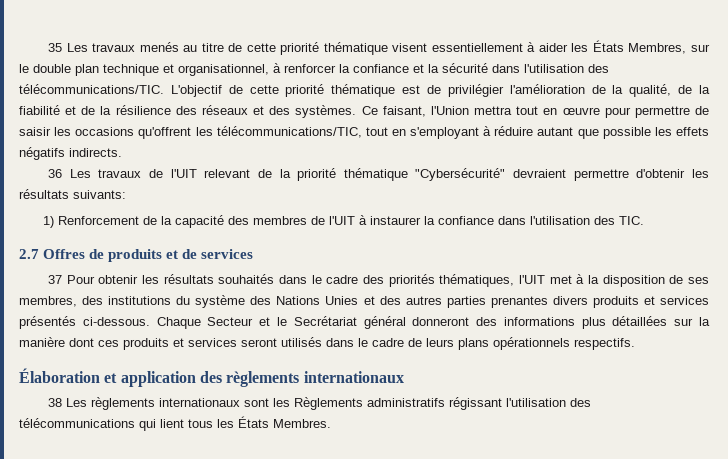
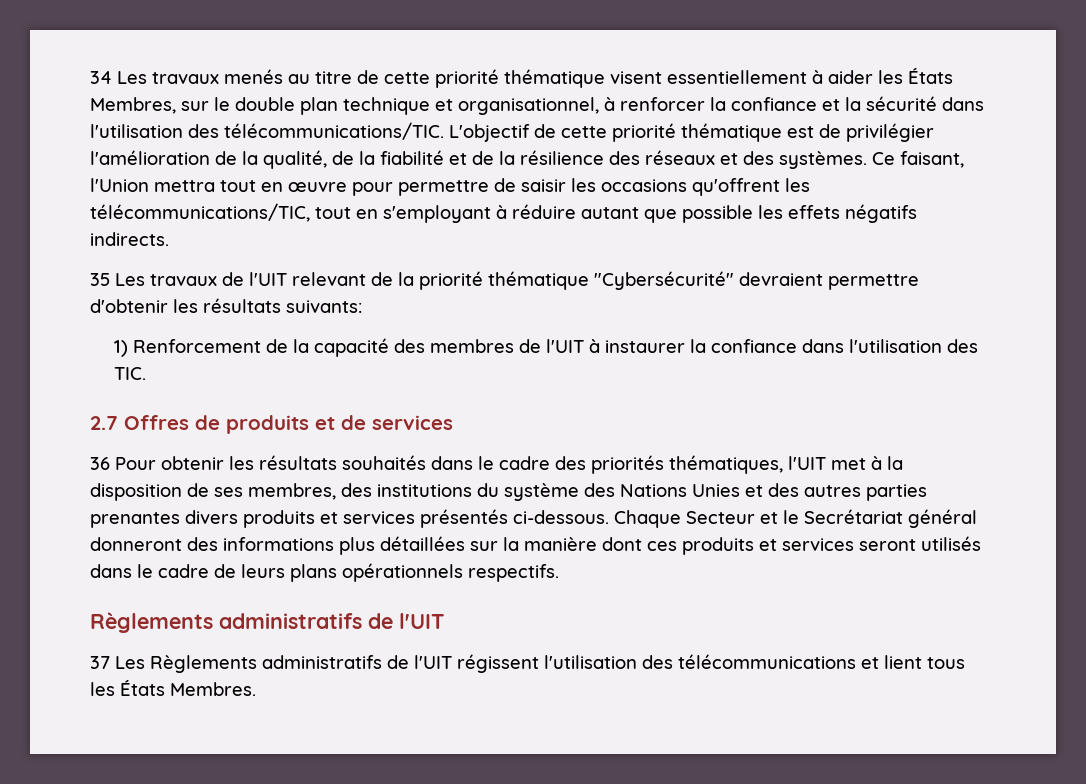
[48,43,63,52] 35 -> [90,71,112,84] 34
[48,169,63,178] 36 -> [90,273,110,286] 35
[48,275,63,284] 37 -> [90,457,110,470] 36
[19,368,404,387] [48,397,503,410] Élaboration et application des règlements internationaux // 38 Les règlements internationaux sont les Règlements administratifs régissant -> [90,612,444,633] [90,654,539,673] Règlements administratifs de l'UIT // 37 Les Règlements administratifs de l'UIT régissent
[139,419,156,431] qui -> [861,657,879,669] et

